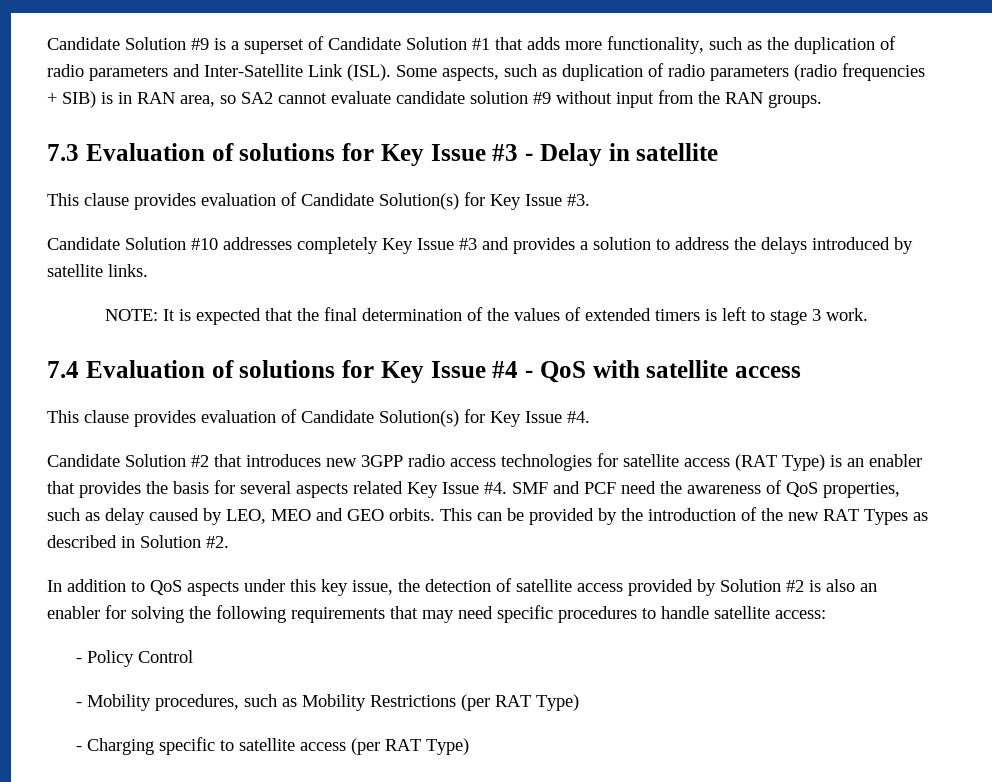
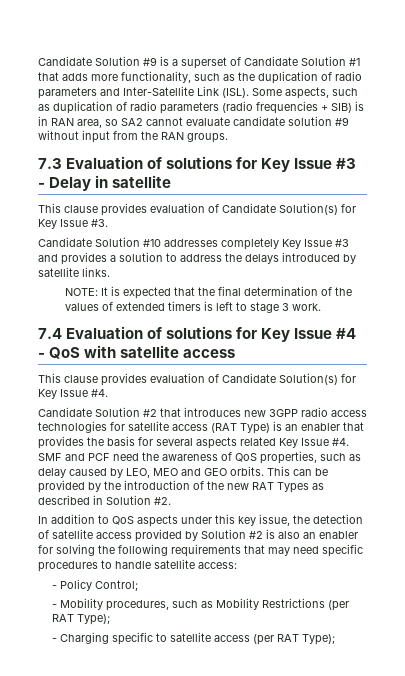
[138,650,194,663] Control -> [94,580,138,591] Control;
[536,694,580,711] Type) -> [76,614,110,625] Type);
[426,738,470,755] Type) -> [301,634,335,645] Type);

